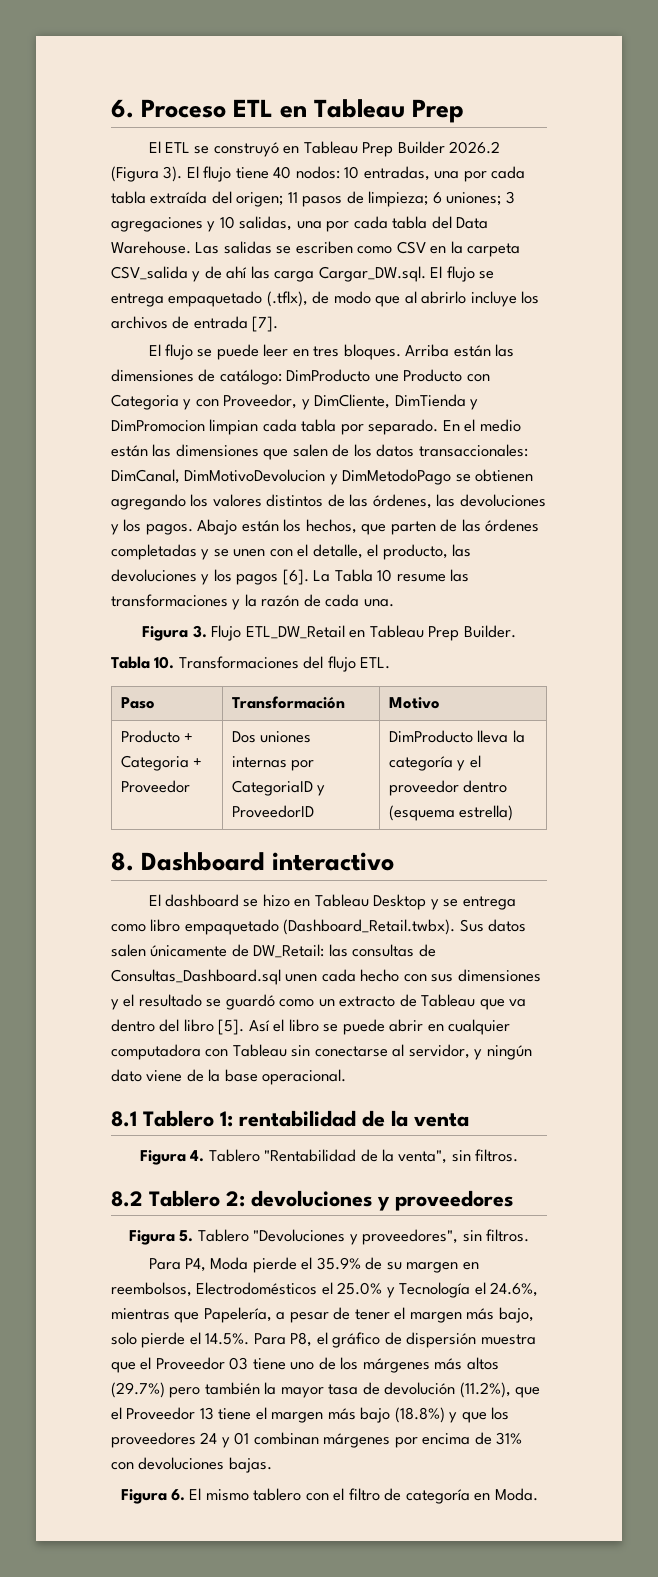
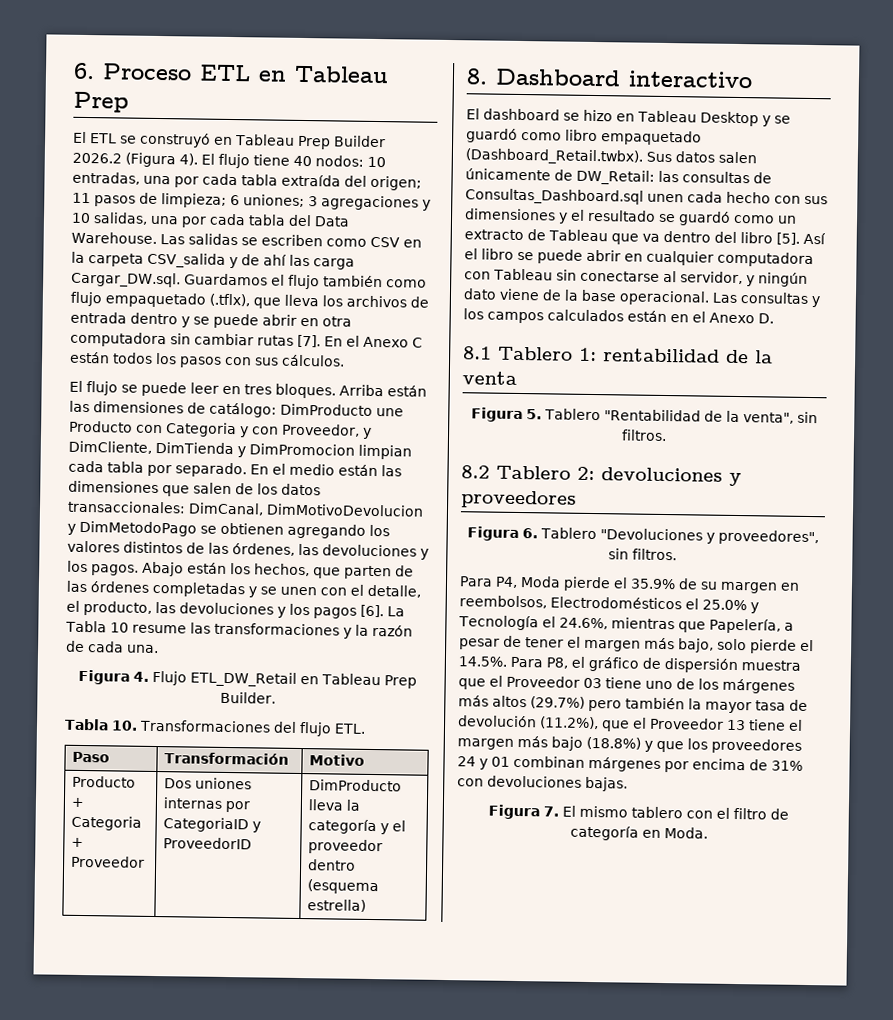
[163,166,183,182] 3). -> [178,153,198,166] 4).
[430,266,495,282] [111,291,540,307] [111,316,279,332] El flujo se entrega empaquetado (.tflx), de modo que al abrirlo incluye los archivos de entrada [7]. -> [183,273,427,290] [70,291,429,309] [70,311,352,329] [70,331,423,348] [69,351,345,368] Guardamos el flujo también como flujo empaquetado (.tflx), que lleva los archivos de entrada dentro y se puede abrir en otra computadora sin cambiar rutas [7]. En el Anexo C están todos los pasos con sus cálculos.
[192,625,207,638] 3. -> [133,671,150,682] 4.
[462,896,516,910] entrega -> [466,128,518,143] guardó
(347, 1077) none -> [712,292,820,308] [463,308,774,324] Las consultas y los campos calculados están en el Anexo D.
[190,1150,205,1162] 4. -> [526,409,543,420] 5.
[179,1230,194,1242] 5. -> [521,528,538,539] 6.
[170,1489,185,1501] 6. -> [543,806,559,817] 7.

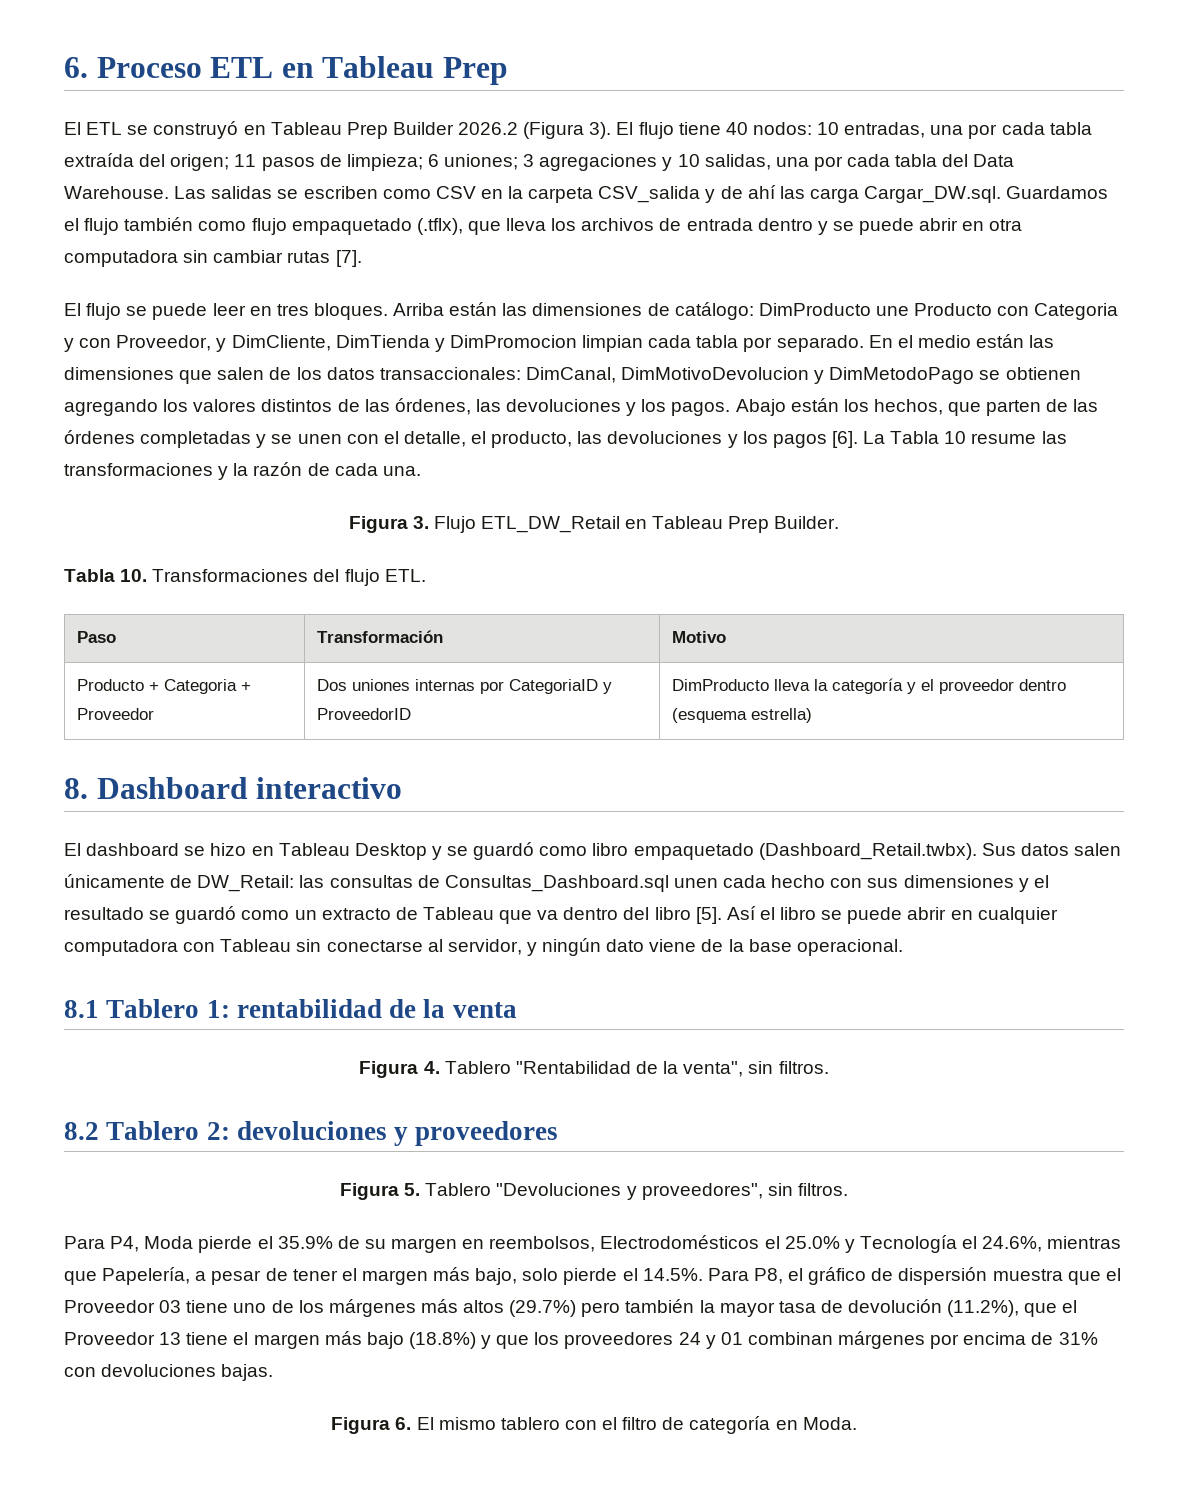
[178,153,198,166] 4). -> [589,122,612,139] 3).
[324,335,423,348] [69,351,345,368] En el Anexo C están todos los pasos con sus cálculos. -> (362, 258) none
[133,671,150,682] 4. -> [412,516,429,529] 3.
[712,292,820,308] [463,308,774,324] Las consultas y los campos calculados están en el Anexo D. -> (903, 947) none
[526,409,543,420] 5. -> [423,1061,440,1074] 4.
[521,528,538,539] 6. -> [404,1183,421,1196] 5.
[543,806,559,817] 7. -> [395,1417,412,1430] 6.

